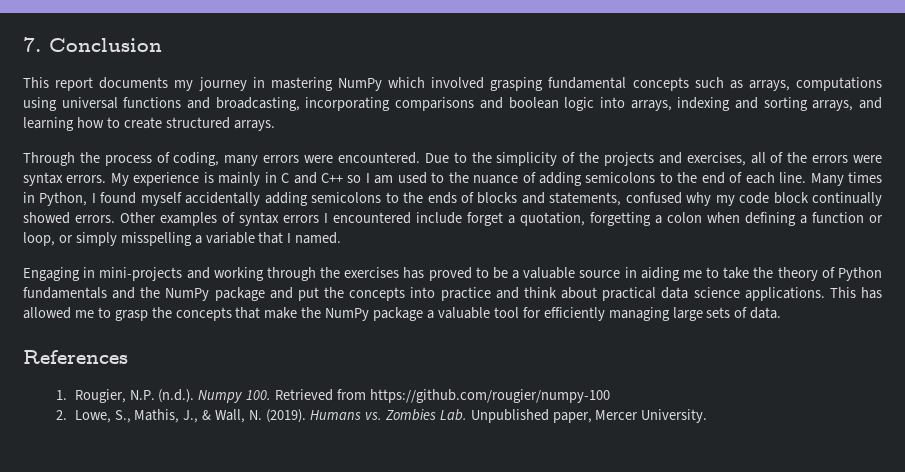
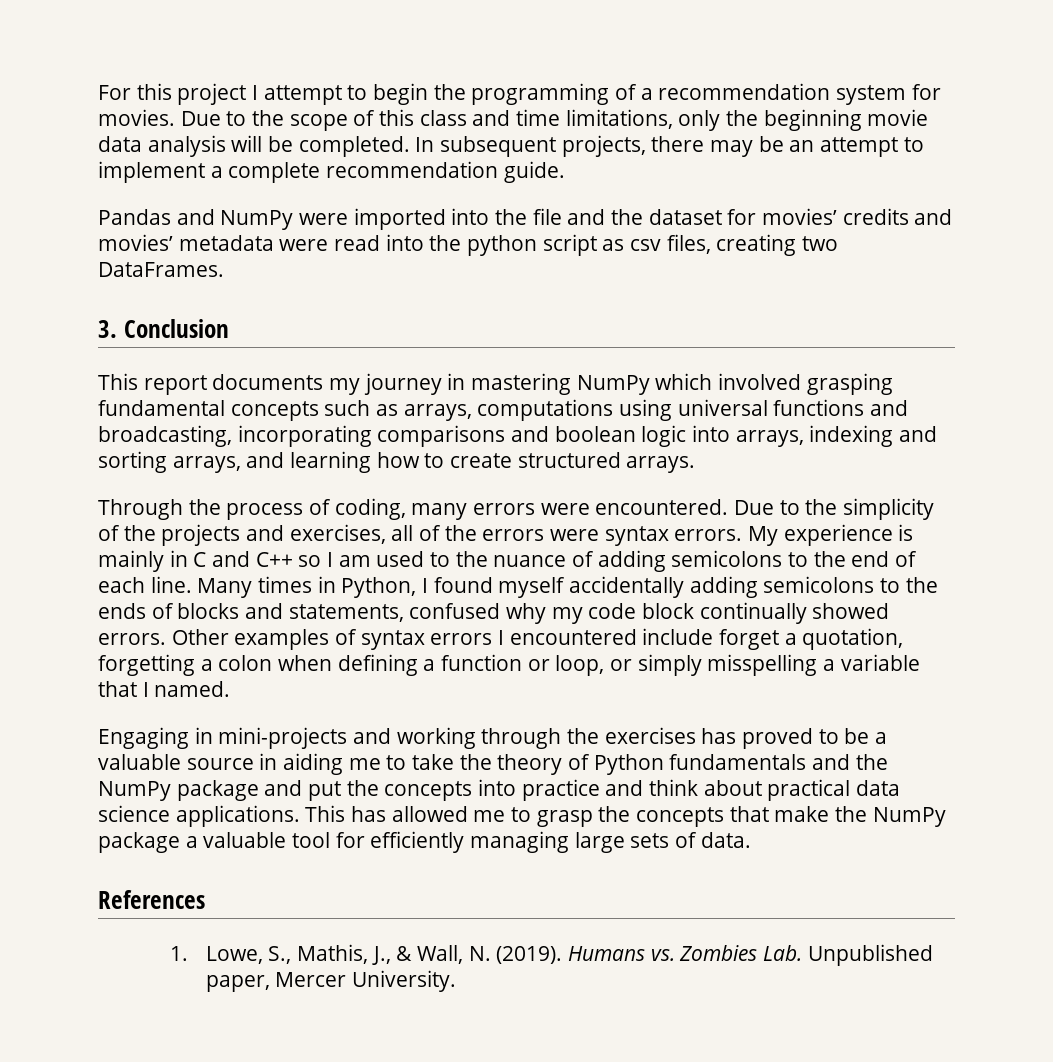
[23,37,41,52] 7. -> [98,83,941,105] [98,109,929,131] [98,135,924,157] [98,161,565,183] [98,208,953,230] [98,234,839,256] [98,262,224,277] [98,320,117,338] For this project I attempt to begin the programming of a recommendation system for movies. Due to the scope of this class and time limitations, only the beginning movie data analysis will be completed. In subsequent projects, there may be an attempt to implement a complete recommendation guide. // Pandas and NumPy were imported into the file and the dataset for movies’ credits and movies’ metadata were read into the python script as csv files, creating two DataFrames. // 3.
[74,389,611,403] [56,410,68,420] Rougier, N.P. (n.d.). Numpy 100. Retrieved from https://github.com/rougier/numpy-100 // 2. -> (188, 953) none

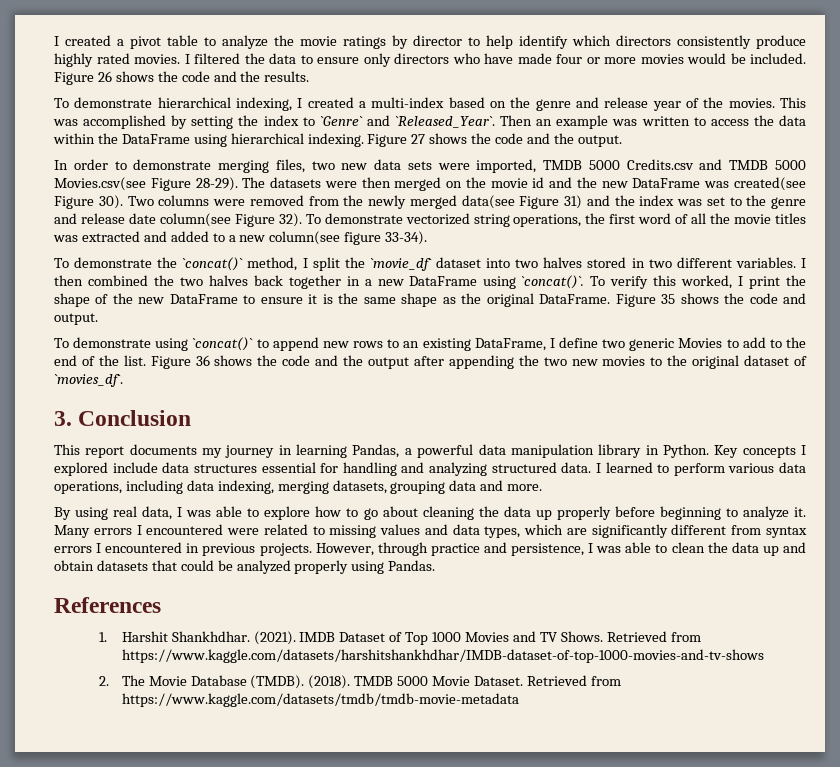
[98,83,941,105] [98,109,929,131] [98,135,924,157] [98,161,565,183] [98,208,953,230] [98,234,839,256] [98,262,224,277] For this project I attempt to begin the programming of a recommendation system for movies. Due to the scope of this class and time limitations, only the beginning movie data analysis will be completed. In subsequent projects, there may be an attempt to implement a complete recommendation guide. // Pandas and NumPy were imported into the file and the dataset for movies’ credits and movies’ metadata were read into the python script as csv files, creating two DataFrames. -> [54,35,806,49] [54,53,806,67] [54,71,310,85] [54,97,807,111] [53,115,806,129] [53,133,622,147] [54,159,806,173] [54,177,806,191] [54,195,806,209] [54,213,807,227] [53,231,428,245] [54,257,806,271] [54,275,806,289] [54,293,807,307] [54,313,98,325] [54,337,806,351] [54,355,807,369] [54,374,123,387] I created a pivot table to analyze the movie ratings by director to help identify which directors consistently produce highly rated movies. I filtered the data to ensure only directors who have made four or more movies would be included. Figure 26 shows the code and the results. // To demonstrate hierarchical indexing, I created a multi-index based on the genre and release year of the movies. This was accomplished by setting the index to `Genre` and `Released_Year`. Then an example was written to access the data within the DataFrame using hierarchical indexing. Figure 27 shows the code and the output. // In order to demonstrate merging files, two new data sets were imported, TMDB 5000 Credits.csv and TMDB 5000 Movies.csv(see Figure 28-29). The datasets were then merged on the movie id and the new DataFrame was created(see Figure 30). Two columns were removed from the newly merged data(see Figure 31) and the index was set to the genre and release date column(see Figure 32). To demonstrate vectorized string operations, the first word of all the movie titles was extracted and added to a new column(see figure 33-34). // To demonstrate the `concat()` method, I split the `movie_df` dataset into two halves stored in two different variables. I then combined the two halves back together in a new DataFrame using `concat()`. To verify this worked, I print the shape of the new DataFrame to ensure it is the same shape as the original DataFrame. Figure 35 shows the code and output. // To demonstrate using `concat()` to append new rows to an existing DataFrame, I define two generic Movies to add to the end of the list. Figure 36 shows the code and the output after appending the two new movies to the original dataset of `movies_df`.
[471,373,893,395] [98,399,909,421] [98,425,938,447] [98,451,696,473] [98,498,935,520] [98,524,914,546] [98,550,918,572] [98,576,938,598] [98,602,890,624] [98,628,904,650] [98,654,920,676] [98,681,231,697] [98,727,888,749] [98,753,888,775] [98,779,901,801] [98,805,946,827] [98,831,751,853] [98,890,205,909] [169,944,933,966] [205,970,457,992] mastering NumPy which involved grasping fundamental concepts such as arrays, computations using universal functions and broadcasting, incorporating comparisons and boolean logic into arrays, indexing and sorting arrays, and learning how to create structured arrays. // Through the process of coding, many errors were encountered. Due to the simplicity of the projects and exercises, all of the errors were syntax errors. My experience is mainly in C and C++ so I am used to the nuance of adding semicolons to the end of each line. Many times in Python, I found myself accidentally adding semicolons to the ends of blocks and statements, confused why my code block continually showed errors. Other examples of syntax errors I encountered include forget a quotation, forgetting a colon when defining a function or loop, or simply misspelling a variable that I named. // Engaging in mini-projects and working through the exercises has proved to be a valuable source in aiding me to take the theory of Python fundamentals and the NumPy package and put the concepts into practice and think about practical data science applications. This has allowed me to grasp the concepts that make the NumPy package a valuable tool for efficiently managing large sets of data. // References // 1. Lowe, S., Mathis, J., & Wall, N. (2019). Humans vs. Zombies Lab. Unpublished paper, Mercer University. -> [296,444,807,458] [54,462,806,476] [54,480,543,494] [54,506,806,520] [54,524,807,538] [54,542,806,556] [54,560,436,574] [54,597,161,613] [99,631,701,645] [121,649,764,663] [99,675,621,689] [121,693,519,707] learning Pandas, a powerful data manipulation library in Python. Key concepts I explored include data structures essential for handling and analyzing structured data. I learned to perform various data operations, including data indexing, merging datasets, grouping data and more. // By using real data, I was able to explore how to go about cleaning the data up properly before beginning to analyze it. Many errors I encountered were related to missing values and data types, which are significantly different from syntax errors I encountered in previous projects. However, through practice and persistence, I was able to clean the data up and obtain datasets that could be analyzed properly using Pandas. // References // 1. Harshit Shankhdhar. (2021). IMDB Dataset of Top 1000 Movies and TV Shows. Retrieved from https://www.kaggle.com/datasets/harshitshankhdhar/IMDB-dataset-of-top-1000-movies-and-tv-shows // 2. The Movie Database (TMDB). (2018). TMDB 5000 Movie Dataset. Retrieved from https://www.kaggle.com/datasets/tmdb/tmdb-movie-metadata

